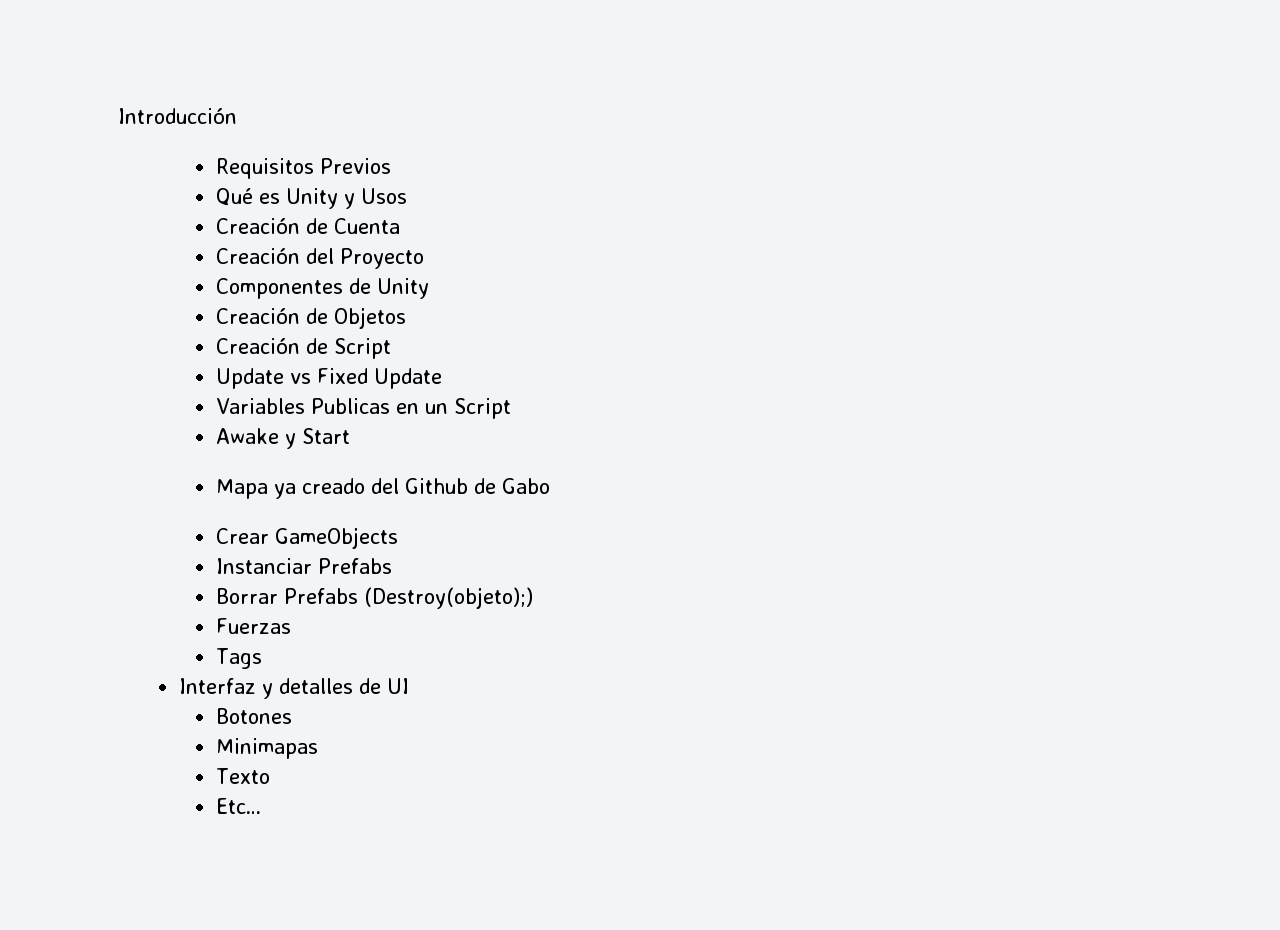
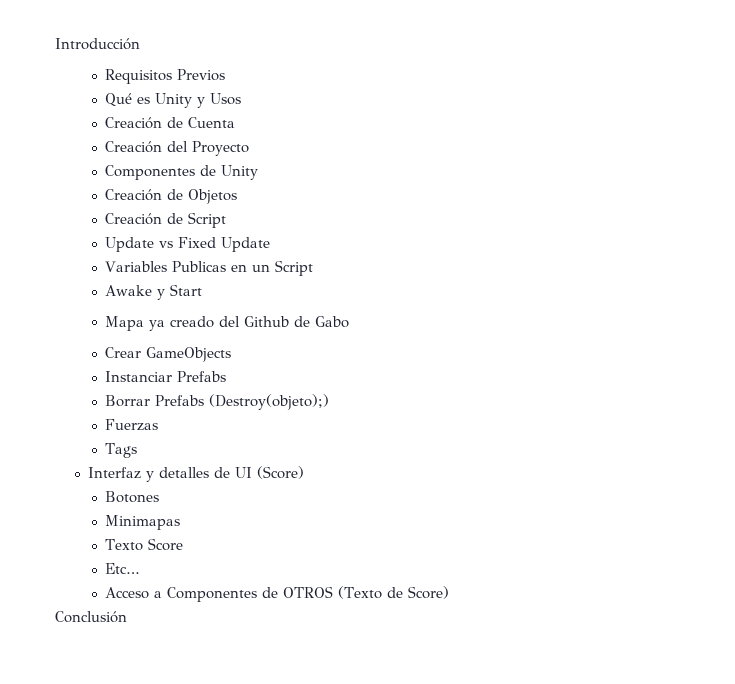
(409, 686) none -> [257,466,305,479] (Score)
(270, 776) none -> [148,538,184,551] Score
(261, 806) none -> [105,586,450,602] [55,611,127,623] // Acceso a Componentes de OTROS (Texto de Score) // Conclusión

